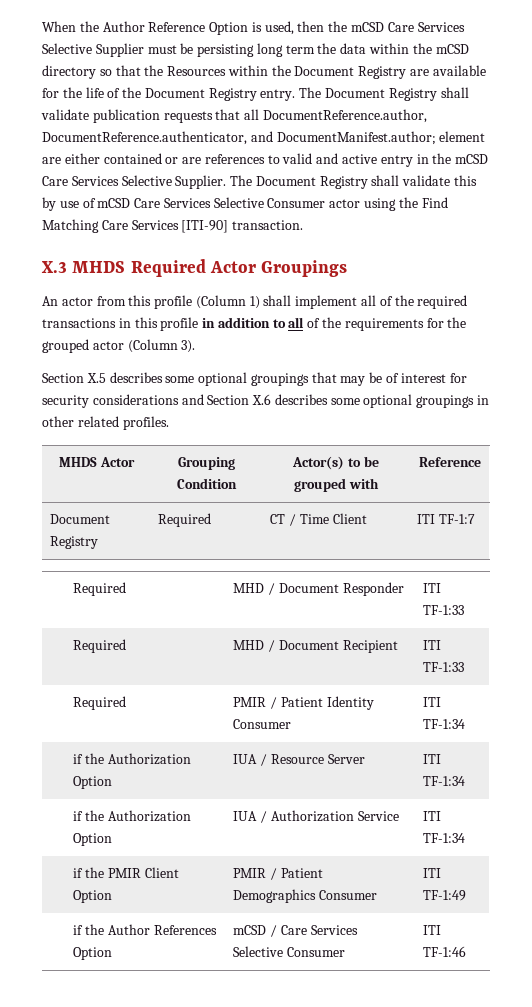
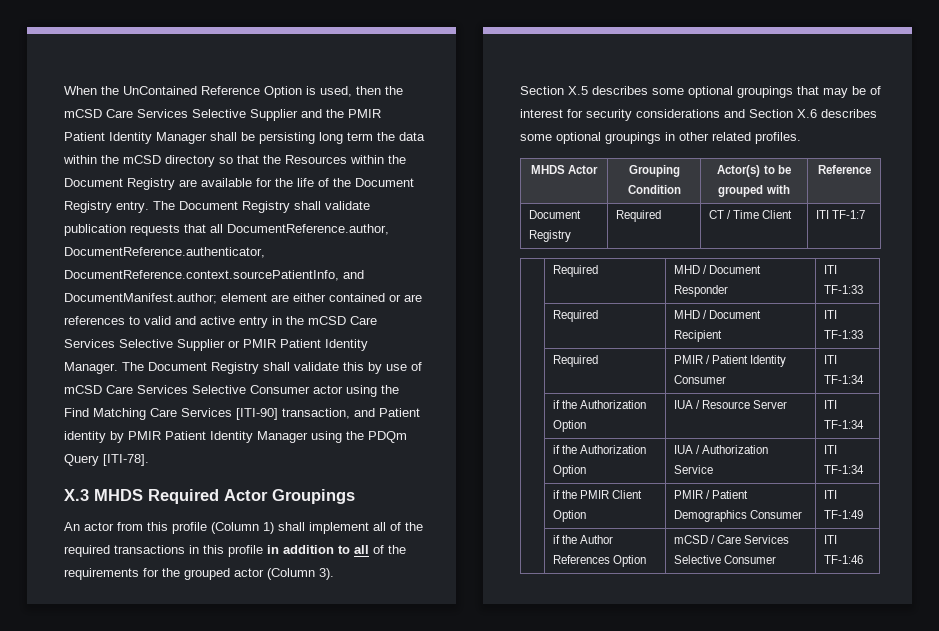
[102,21,145,32] Author -> [123,86,197,95] UnContained
[147,45,177,54] must -> [301,109,381,118] [64,132,237,144] and the PMIR Patient Identity Manager shall
(247, 138) none -> [64,270,339,281] DocumentReference.context.sourcePatientInfo,
[175,175,227,189] Supplier. -> [177,339,368,351] [64,362,118,374] Supplier or PMIR Patient Identity Manager.
[232,220,304,230] transaction. -> [282,408,420,419] [64,431,407,443] [64,454,149,466] transaction, and Patient identity by PMIR Patient Identity Manager using the PDQm Query [ITI-78].

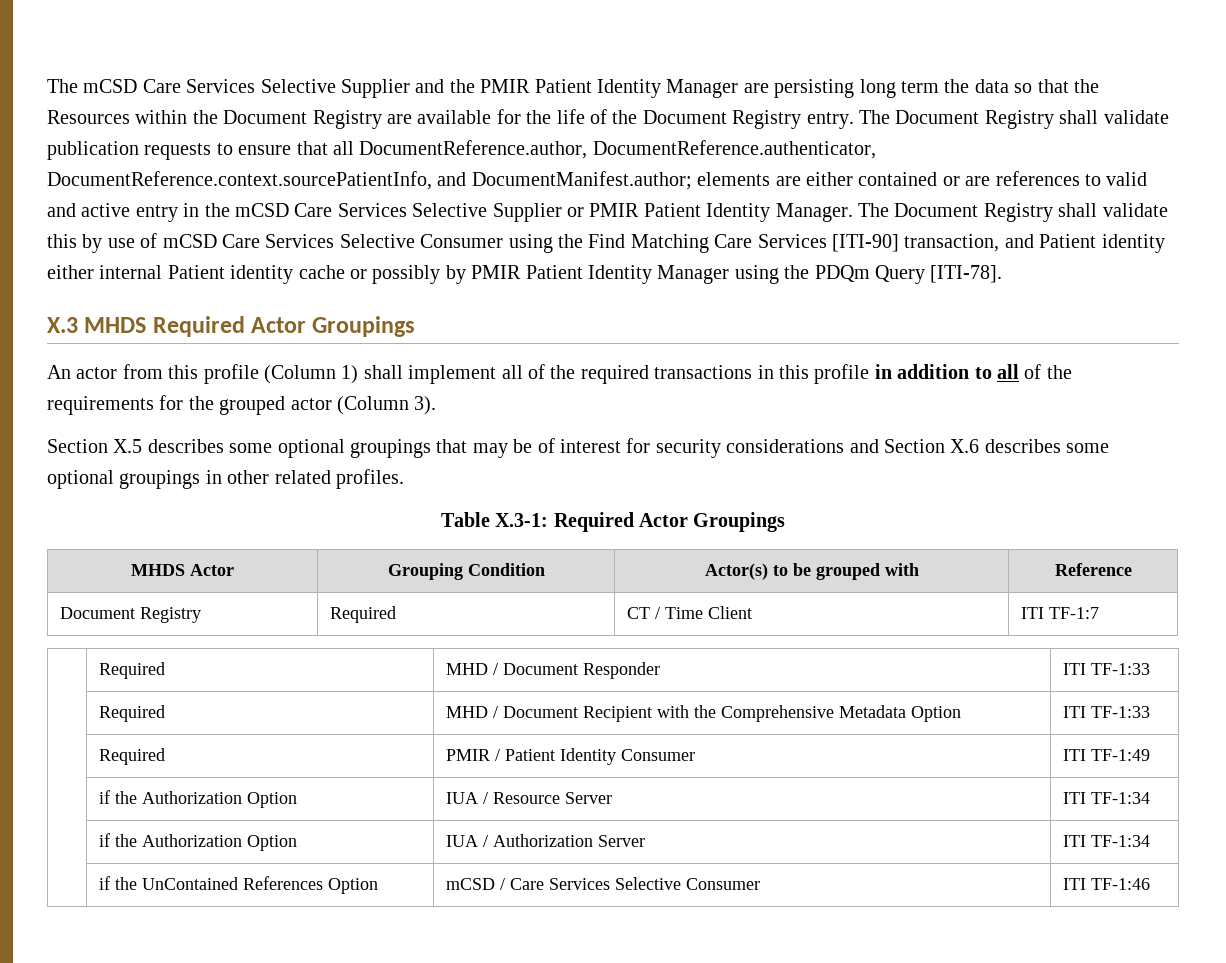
[64,86,403,98] When the UnContained Reference Option is used, then the -> [47,79,78,93] The
[210,132,255,141] shall be -> [743,83,769,93] are
[63,155,215,167] within the mCSD directory -> (1009, 86) none
(180, 230) none -> [216,143,292,155] to ensure
[221,293,267,302] element -> [697,172,771,186] elements
[313,385,343,394] actor -> (504, 241) none
(106, 437) none -> [47,265,441,284] either internal Patient identity cache or possibly
(801, 138) none -> [440,512,786,532] // Table X.3-1: Required Actor Groupings
(723, 336) none -> [656,705,961,722] with the Comprehensive Metadata Option
[824,375,865,384] TF-1:34 -> [1090,749,1150,761] TF-1:49
[674,465,714,474] [824,445,838,454] [824,465,865,474] [553,490,643,499] [553,510,587,522] [674,490,749,499] [674,510,803,522] [824,490,838,499] [824,510,864,519] [553,535,614,544] Service | ITI TF-1:34 // | if the PMIR Client Option | PMIR / Patient Demographics Consumer | ITI TF-1:49 // | if the Author -> [597,835,645,847] [1062,835,1150,847] [98,876,238,890] Server | ITI TF-1:34 // | if the UnContained

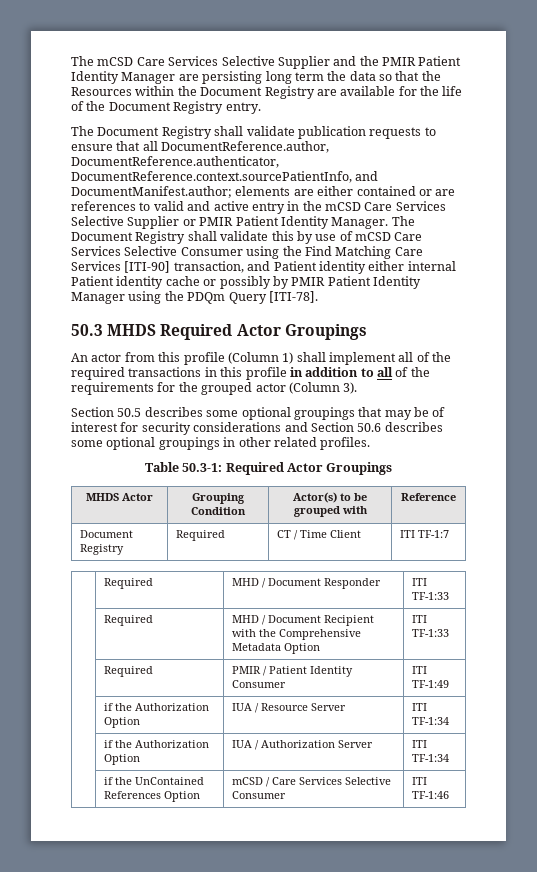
(854, 120) none -> (261, 108) //
[47,317,78,333] X.3 -> [71,324,103,336] 50.3
[113,439,143,453] X.5 -> [117,408,142,417] 50.5
[950,439,980,453] X.6 -> [357,423,382,432] 50.6
[495,513,549,527] X.3-1: -> [182,463,223,472] 50.3-1:

